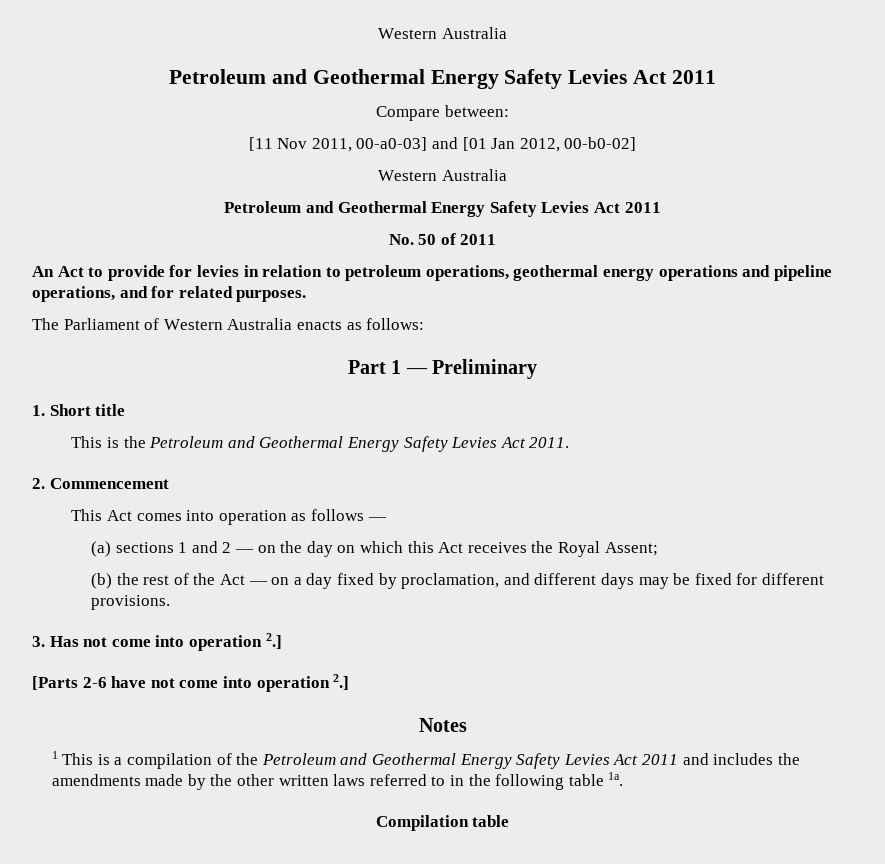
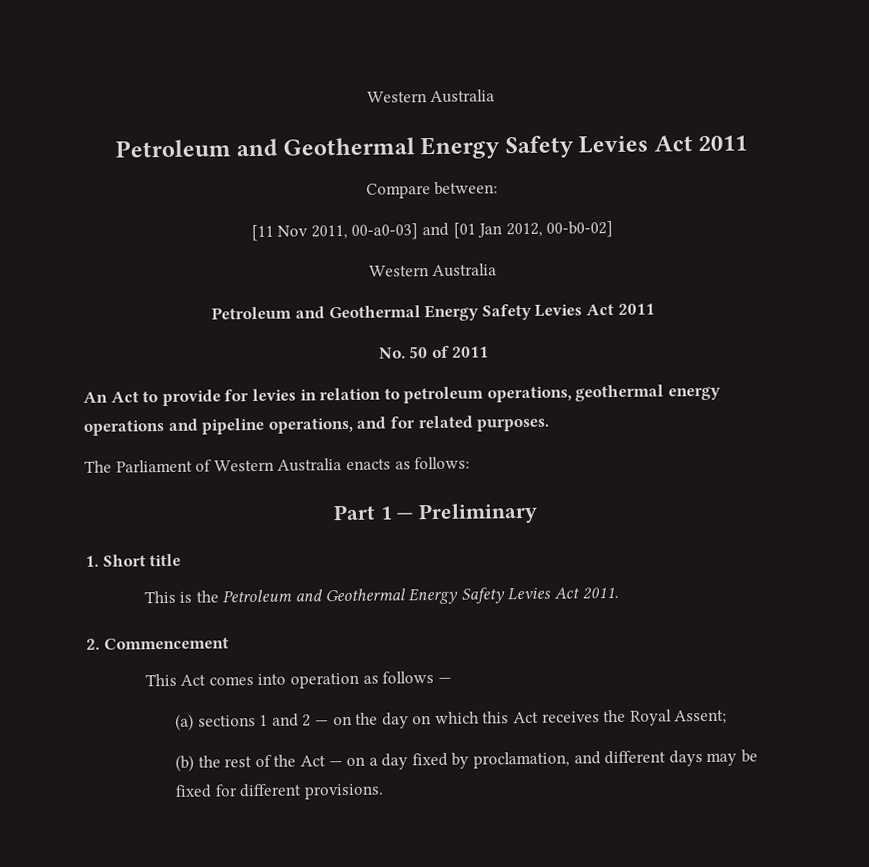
[32,633,282,651] [32,674,350,692] [418,718,467,732] [51,751,800,769] [51,772,624,790] [375,815,510,831] // 3. Has not come into operation 2.] // [Parts 2-6 have not come into operation 2.] // Notes // 1 This is a compilation of the Petroleum and Geothermal Energy Safety Levies Act 2011 and includes the amendments made by the other written laws referred to in the following table 1a. // Compilation table -> (384, 791) none

